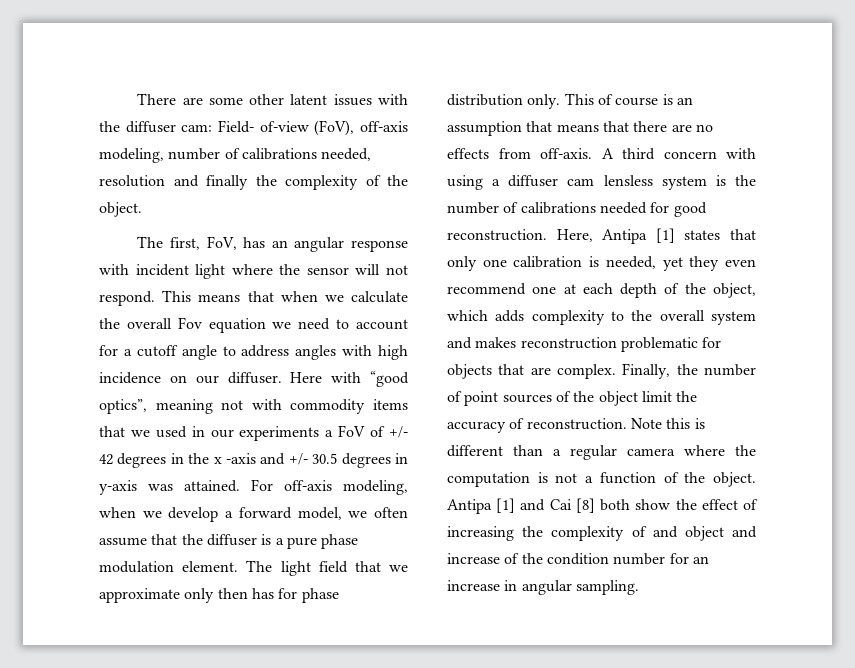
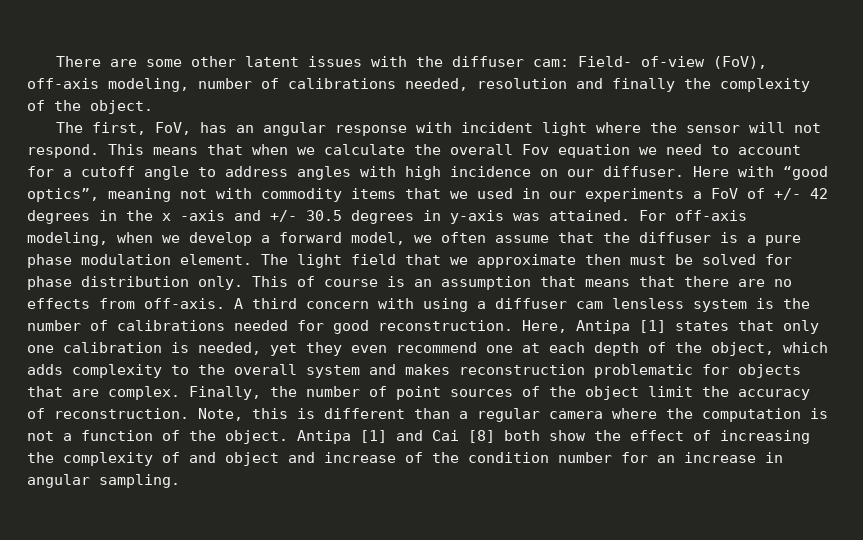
[184,588,274,603] only then has -> [585,254,756,265] then must be solved
[630,418,662,429] Note -> [198,408,243,421] Note,

